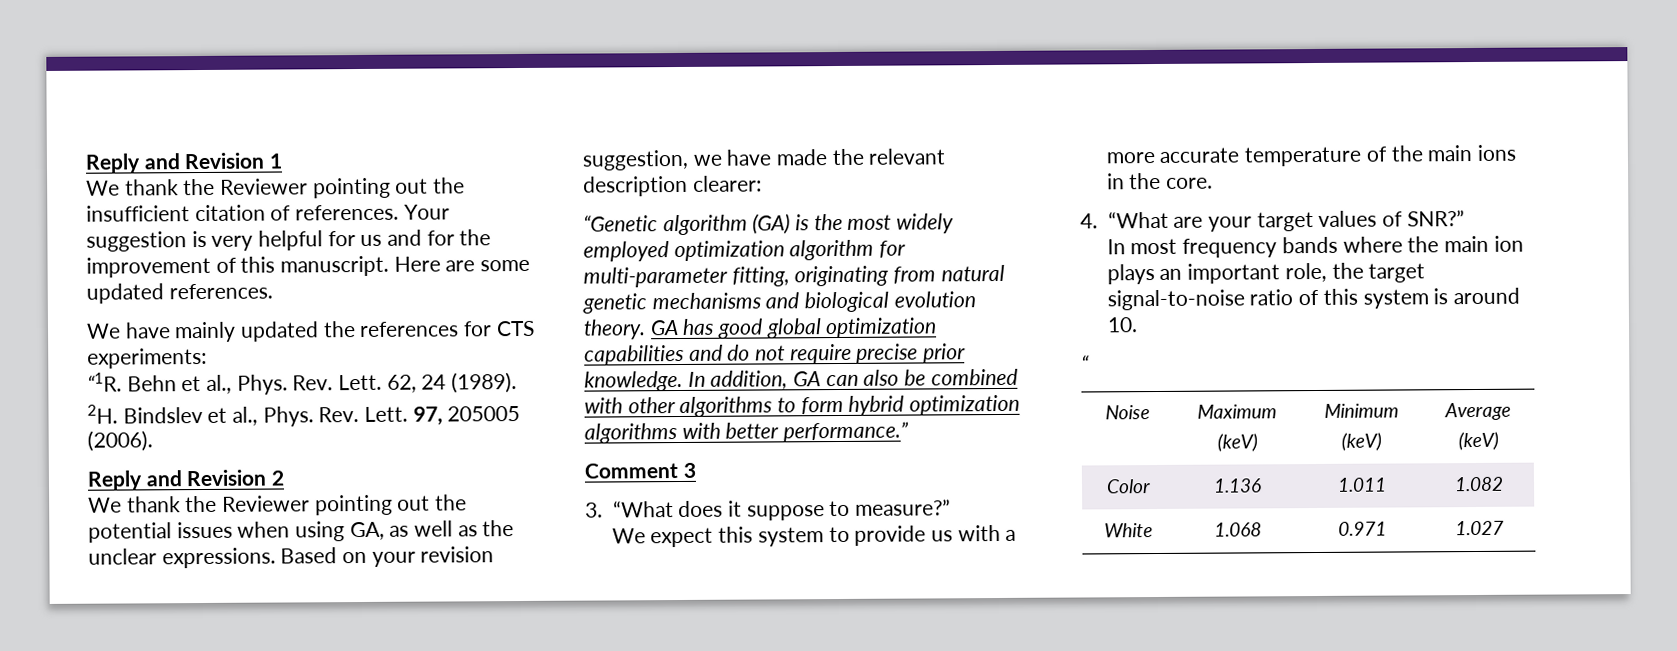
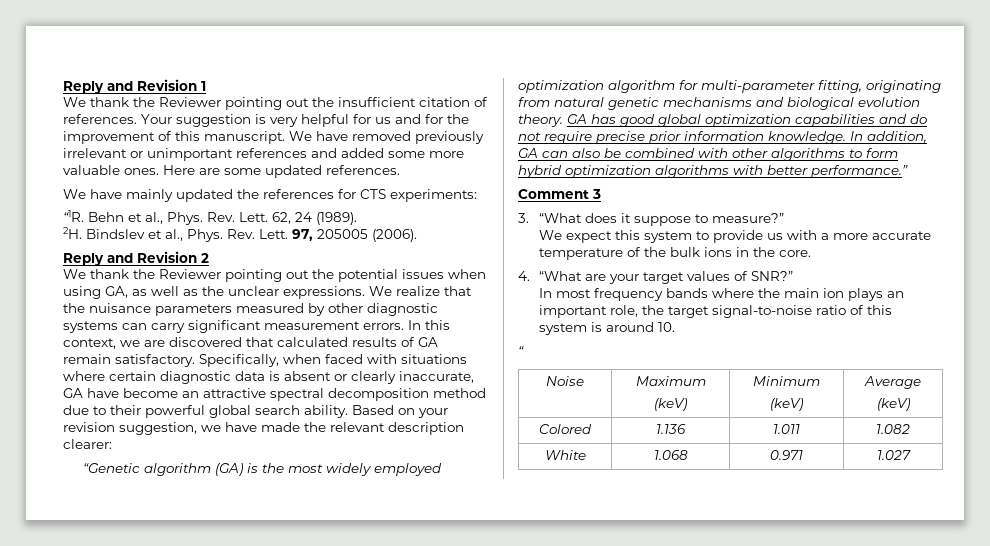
(390, 266) none -> [289,131,484,144] [63,148,464,161] [63,165,159,175] We have removed previously irrelevant or unimportant references and added some more valuable ones.
(276, 558) none -> [369,286,472,296] [63,303,438,316] [63,320,450,333] [63,337,438,349] [63,354,467,367] [63,371,474,384] [63,388,486,401] [63,405,348,418] We realize that the nuisance parameters measured by other diagnostic systems can carry significant measurement errors. In this context, we are discovered that calculated results of GA remain satisfactory. Specifically, when faced with situations where certain diagnostic data is absent or clearly inaccurate, GA have become an attractive spectral decomposition method due to their powerful global search ability.
(967, 353) none -> [684,131,764,141] information
[1427,145,1473,162] main -> [669,247,700,257] bulk
[1105,479,1151,494] Color -> [539,424,592,434] Colored

